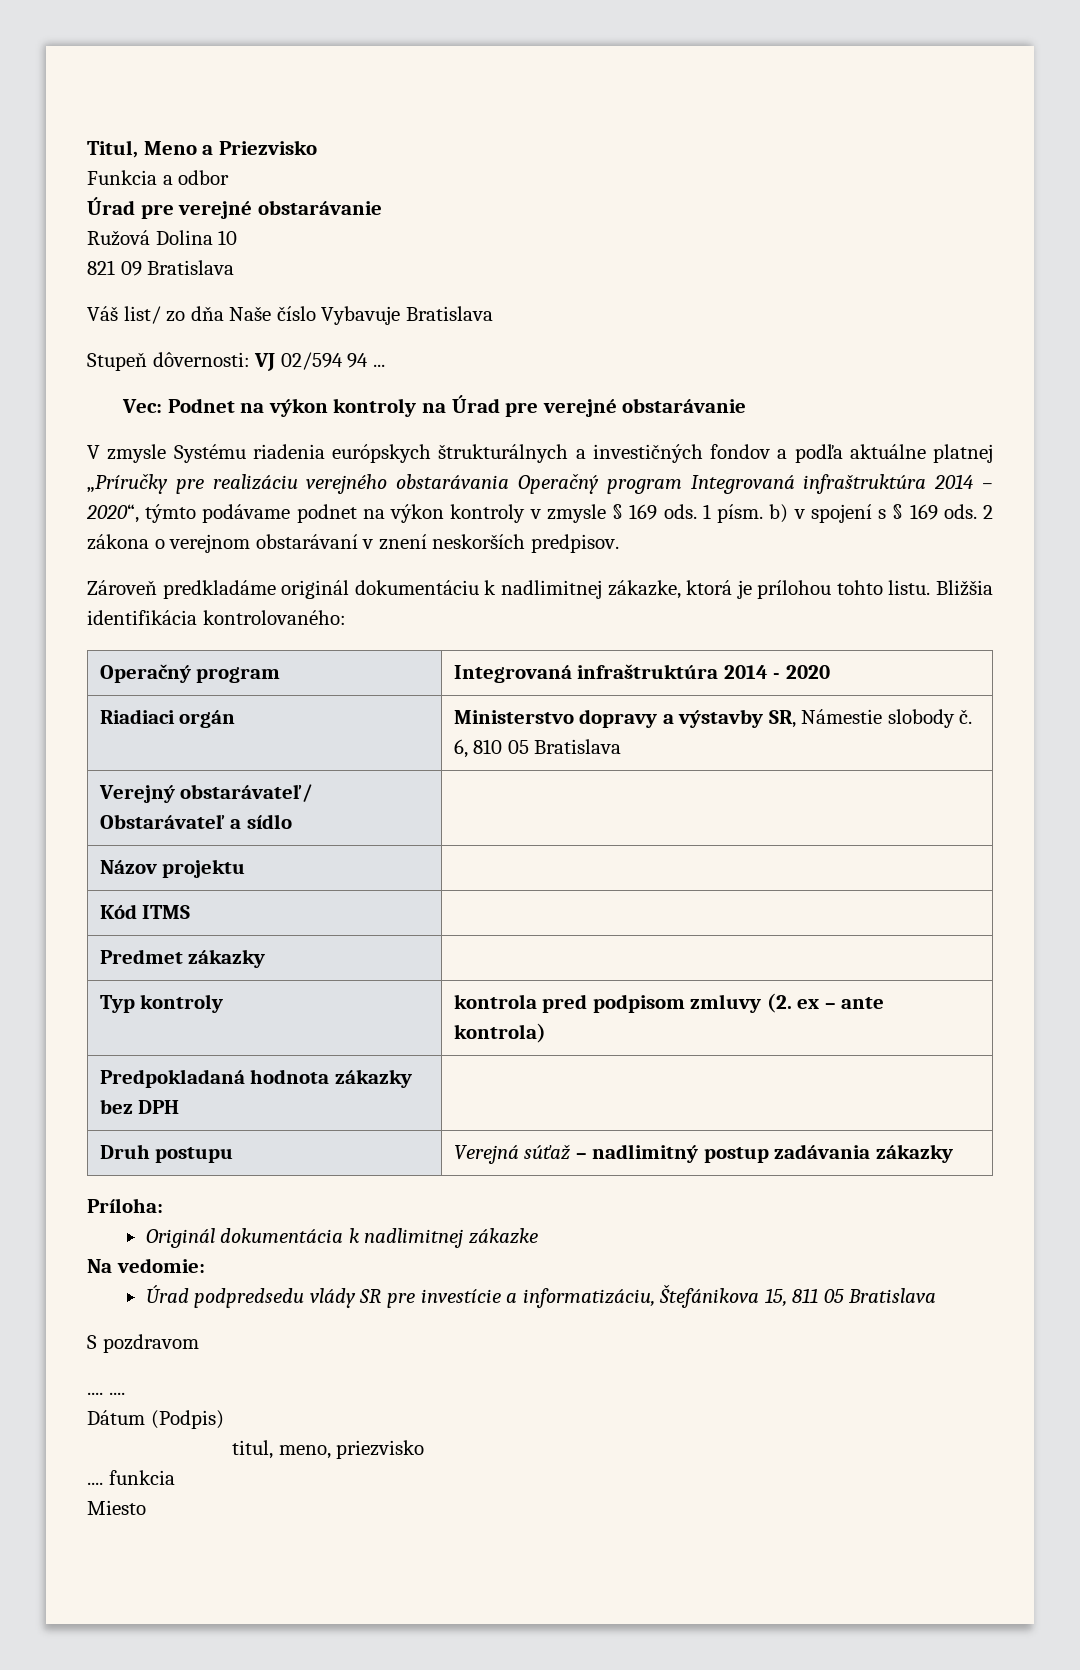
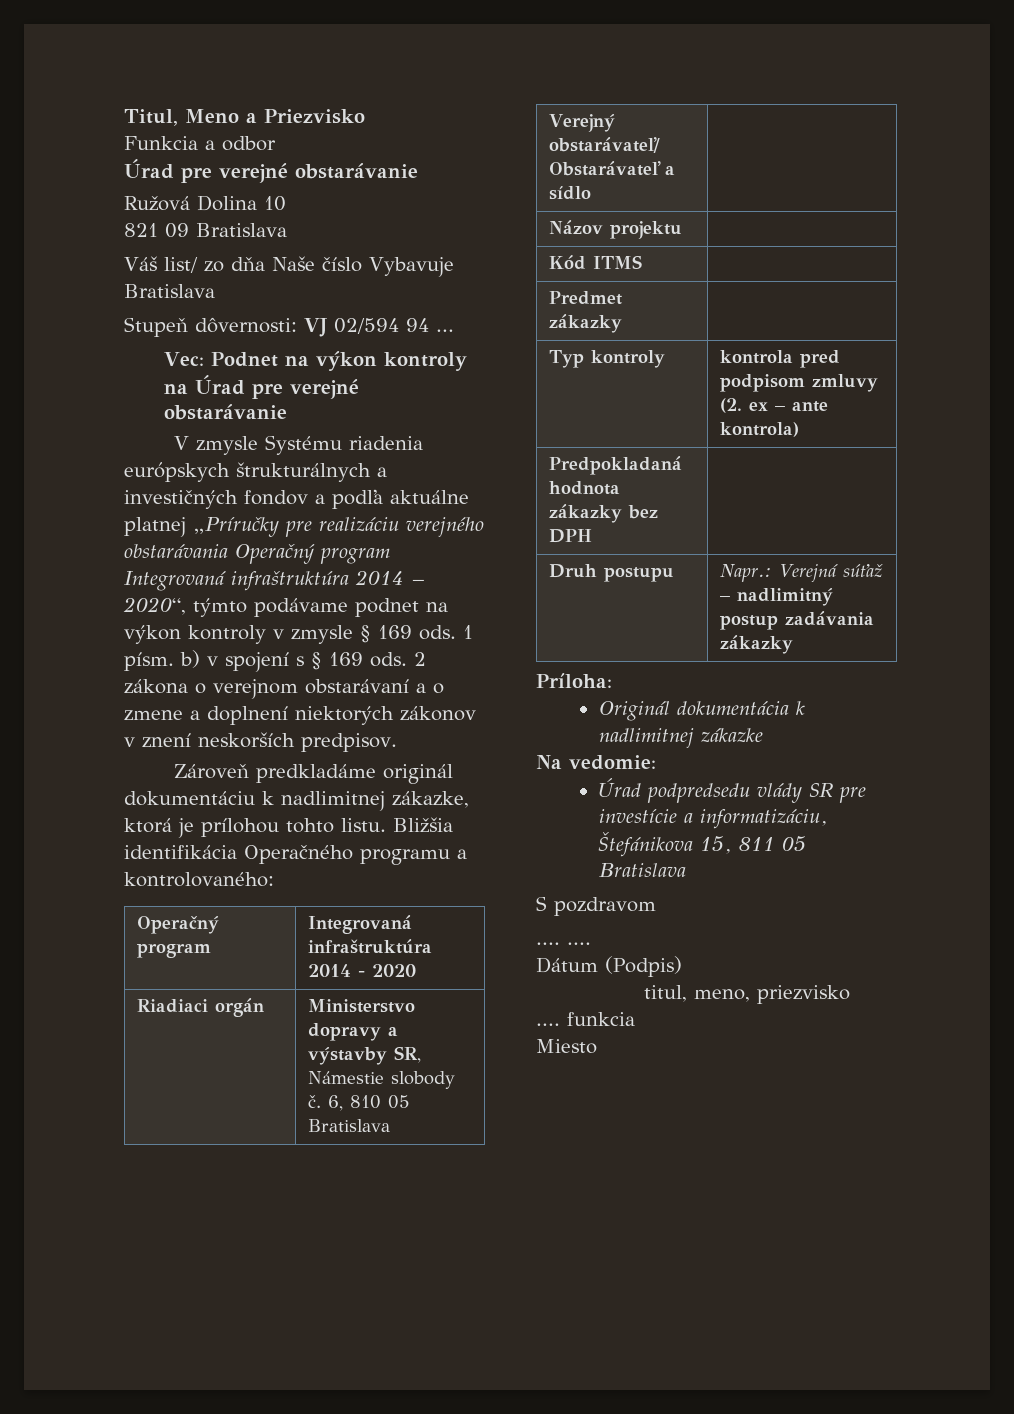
(358, 541) none -> [416,683,444,694] [124,706,476,725] a o zmene a doplnení niektorých zákonov
(197, 617) none -> [244,845,467,865] Operačného programu a
(234, 1155) none -> [720,564,773,582] Napr.:

